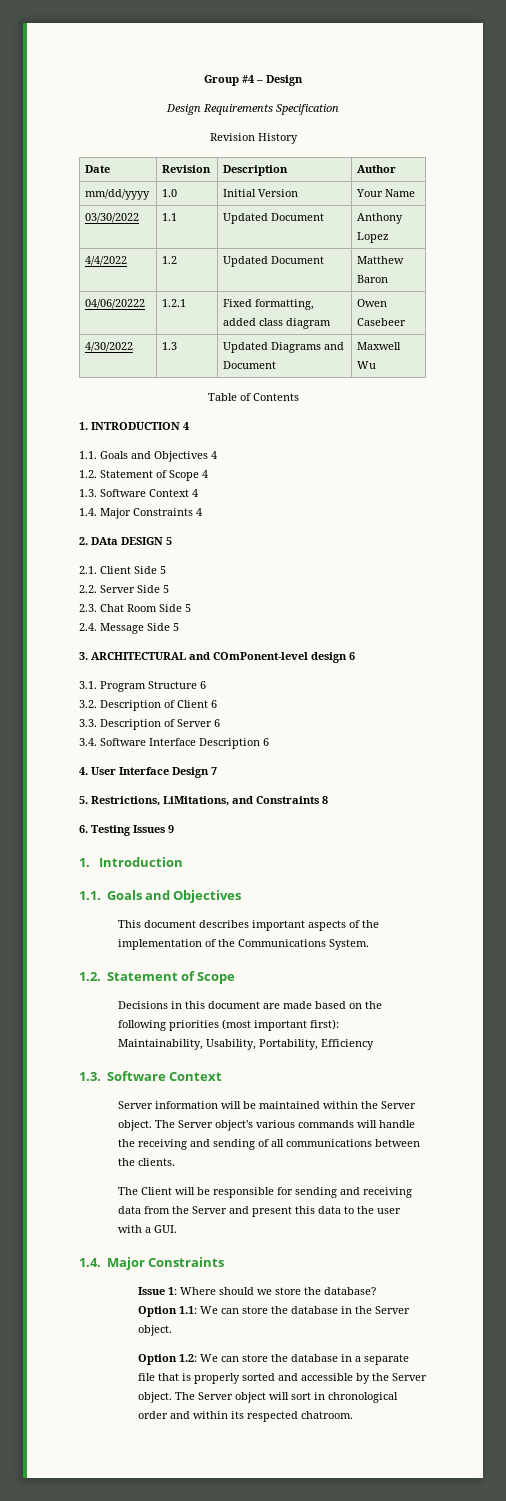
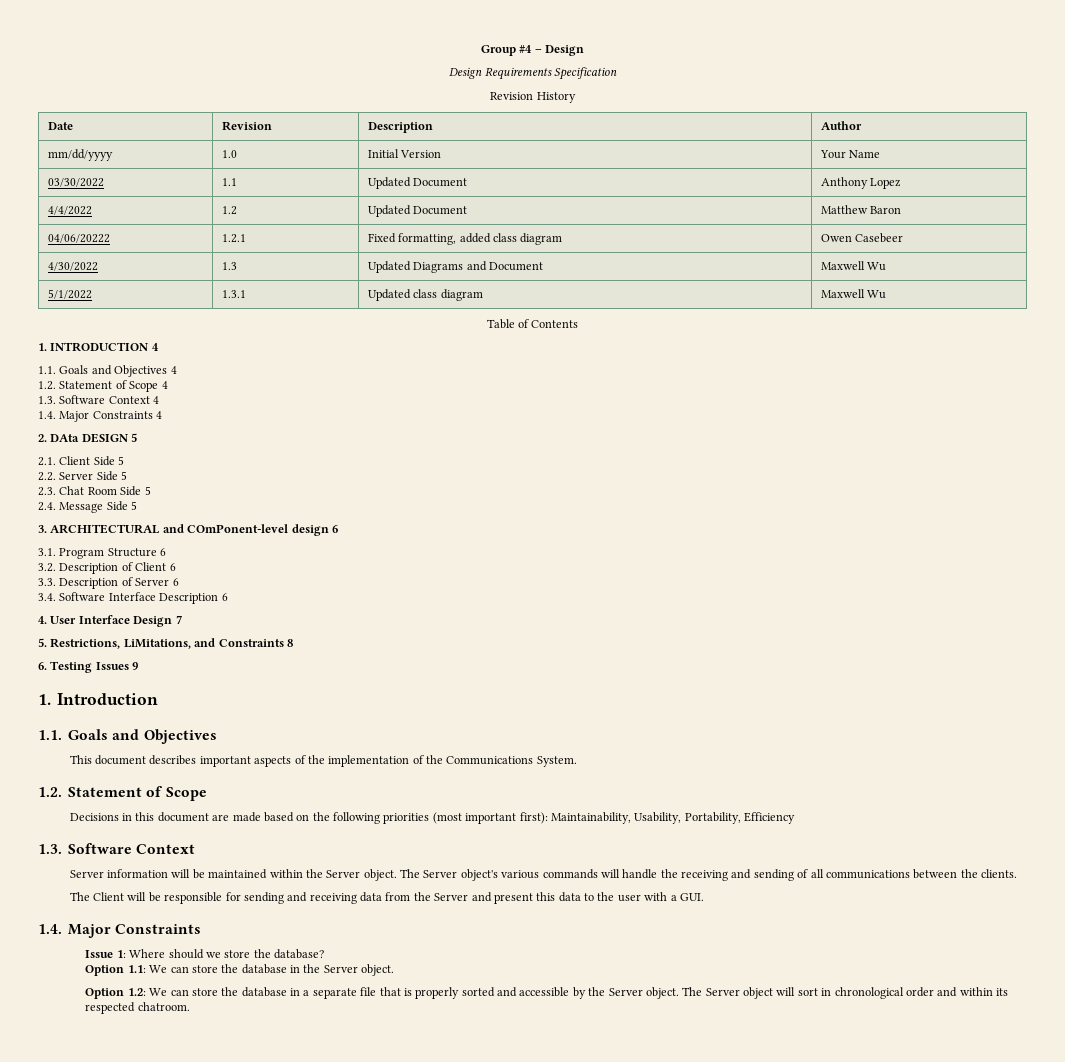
(377, 365) none -> [47,289,92,299] [221,290,246,298] [367,289,483,301] [820,289,887,299] // 5/1/2022 | 1.3.1 | Updated class diagram | Maxwell Wu

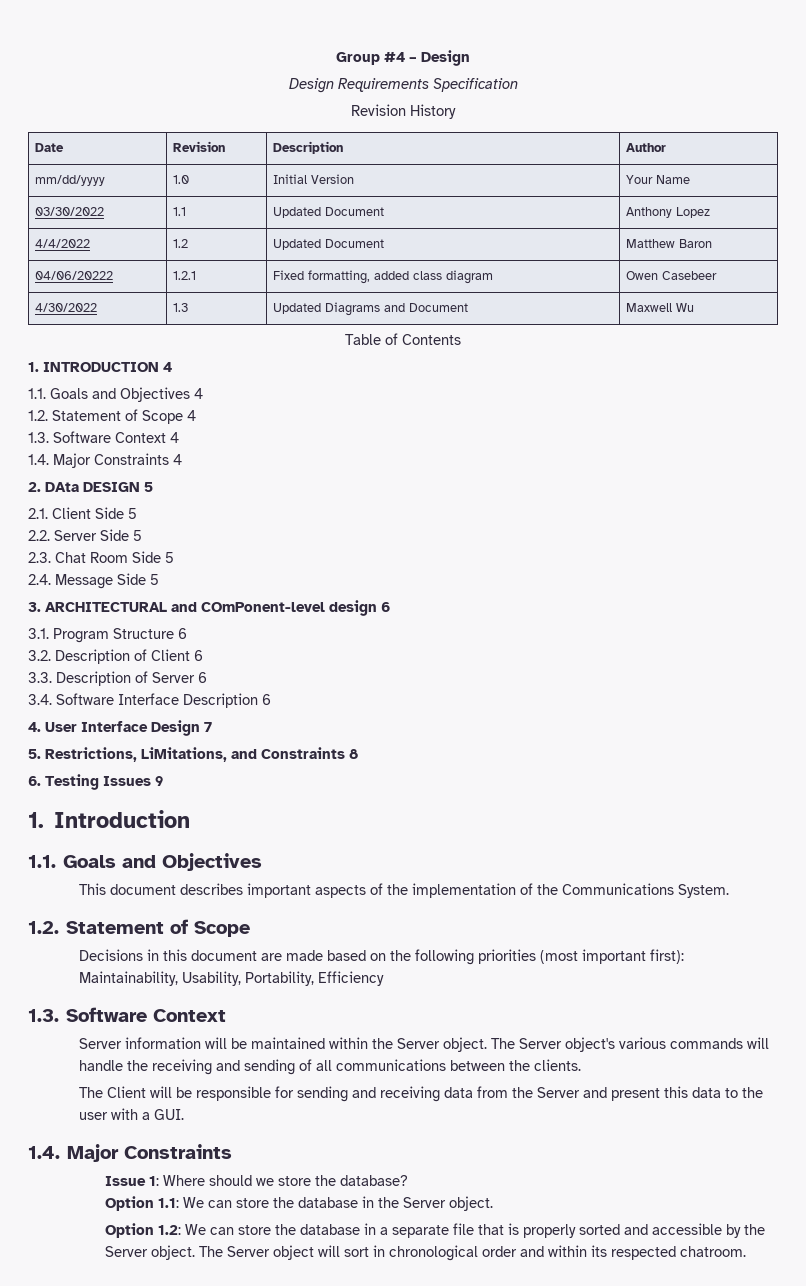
[47,289,92,299] [221,290,246,298] [367,289,483,301] [820,289,887,299] // 5/1/2022 | 1.3.1 | Updated class diagram | Maxwell Wu -> (695, 307) none

